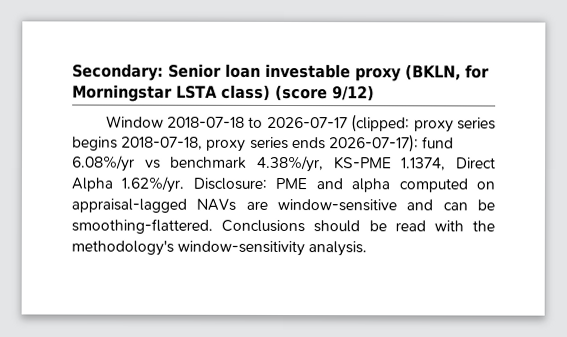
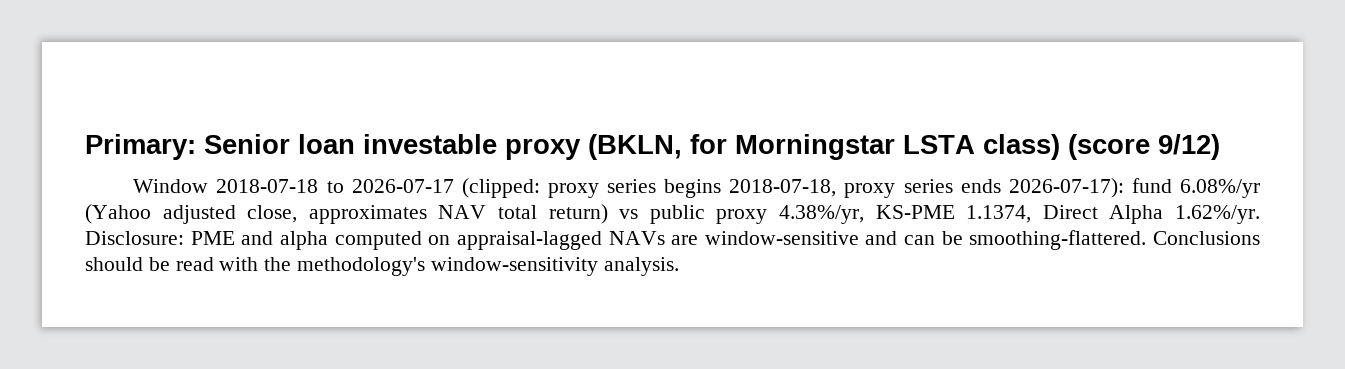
[72,63,164,81] Secondary: -> [85,134,196,160] Primary:
[143,156,248,169] vs benchmark -> [85,204,768,224] (Yahoo adjusted close, approximates NAV total return) vs public proxy

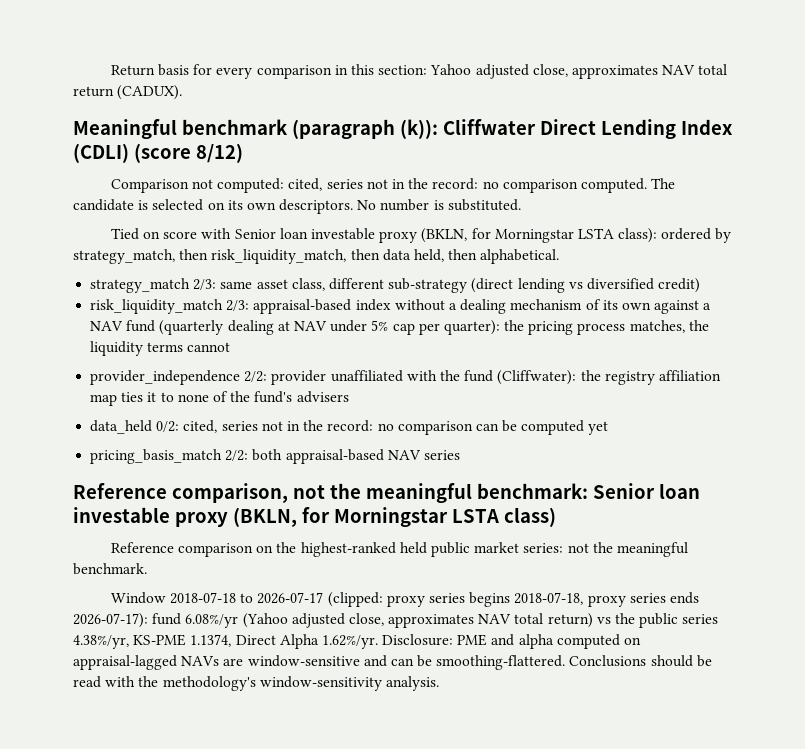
[85,134,196,160] Primary: -> [110,64,728,79] [73,85,183,100] [73,119,733,139] [73,143,243,163] [110,178,676,193] [73,199,521,214] [110,228,732,243] [73,249,560,264] [90,278,701,293] [90,299,712,314] [90,320,709,335] [90,341,231,356] [90,370,721,385] [90,391,349,406] [90,420,609,435] [90,449,460,464] [73,483,588,503] Return basis for every comparison in this section: Yahoo adjusted close, approximates NAV total return (CADUX). // Meaningful benchmark (paragraph (k)): Cliffwater Direct Lending Index (CDLI) (score 8/12) // Comparison not computed: cited, series not in the record: no comparison computed. The candidate is selected on its own descriptors. No number is substituted. // Tied on score with Senior loan investable proxy (BKLN, for Morningstar LSTA class): ordered by strategy_match, then risk_liquidity_match, then data held, then alphabetical. // strategy_match 2/3: same asset class, different sub-strategy (direct lending vs diversified credit) // risk_liquidity_match 2/3: appraisal-based index without a dealing mechanism of its own against a NAV fund (quarterly dealing at NAV under 5% cap per quarter): the pricing process matches, the liquidity terms cannot // provider_independence 2/2: provider unaffiliated with the fund (Cliffwater): the registry affiliation map ties it to none of the fund's advisers // data_held 0/2: cited, series not in the record: no comparison can be computed yet // pricing_basis_match 2/2: both appraisal-based NAV series // Reference comparison, not the meaningful benchmark:
[1068,134,1220,160] (score 9/12) -> [110,542,688,557] [73,563,147,575] // Reference comparison on the highest-ranked held public market series: not the meaningful benchmark.
[649,205,768,224] public proxy -> [615,613,719,628] the public series

